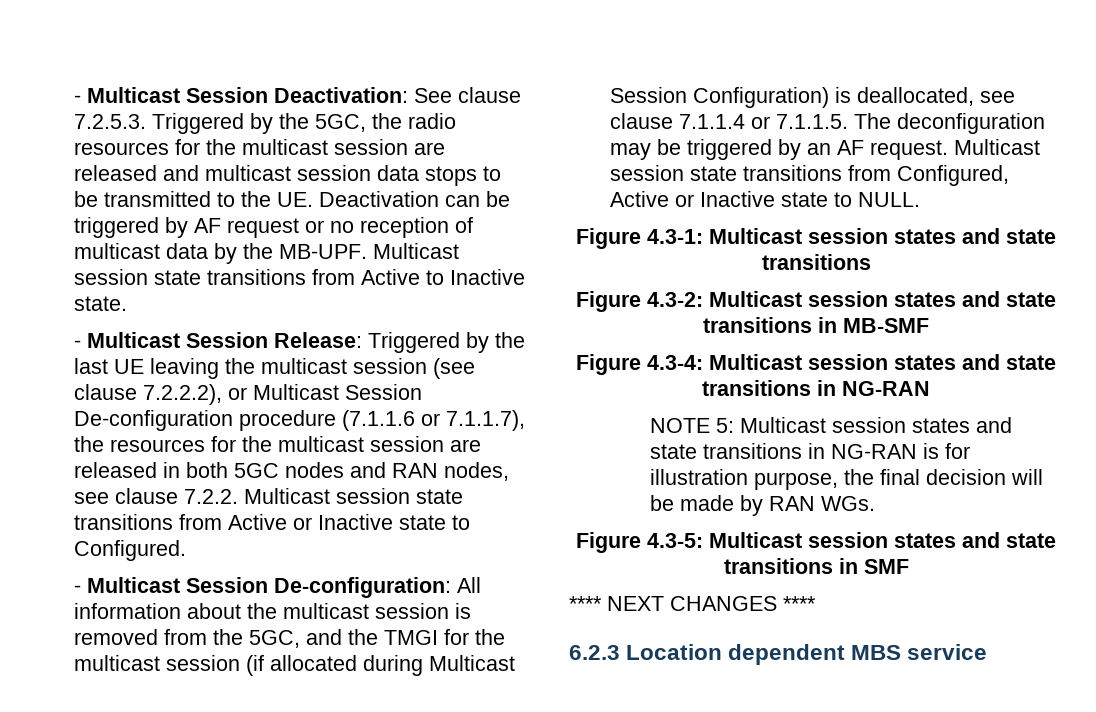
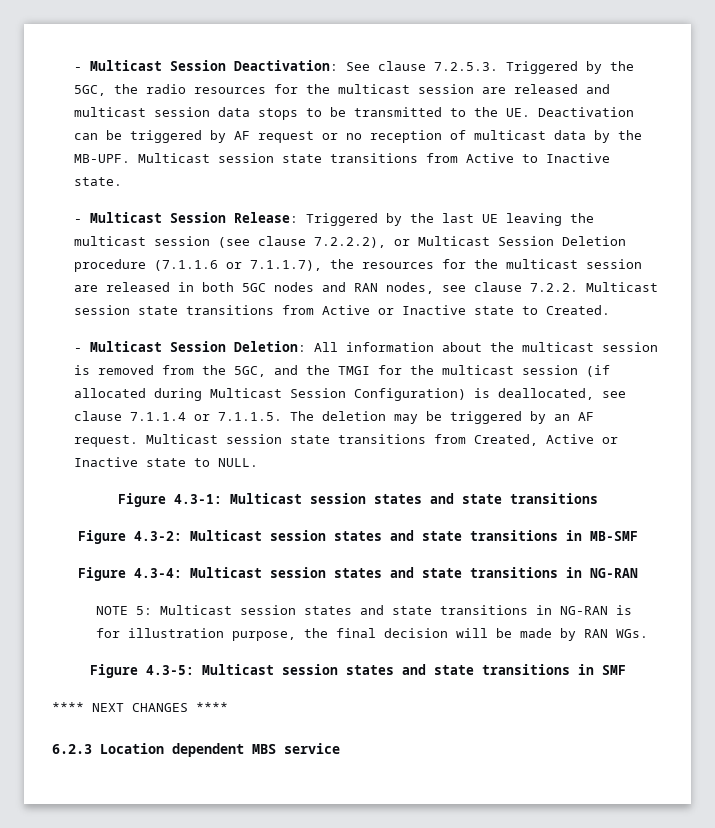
[73,410,233,431] De-configuration -> [562,236,627,246] Deletion
[73,540,186,561] [73,577,451,598] Configured. // - Multicast Session De-configuration: -> [546,305,611,315] [74,341,307,352] Created. // - Multicast Session Deletion:
[896,113,1045,134] deconfiguration -> [322,411,387,421] deletion
[896,165,1009,186] Configured, -> [474,434,539,446] Created,

